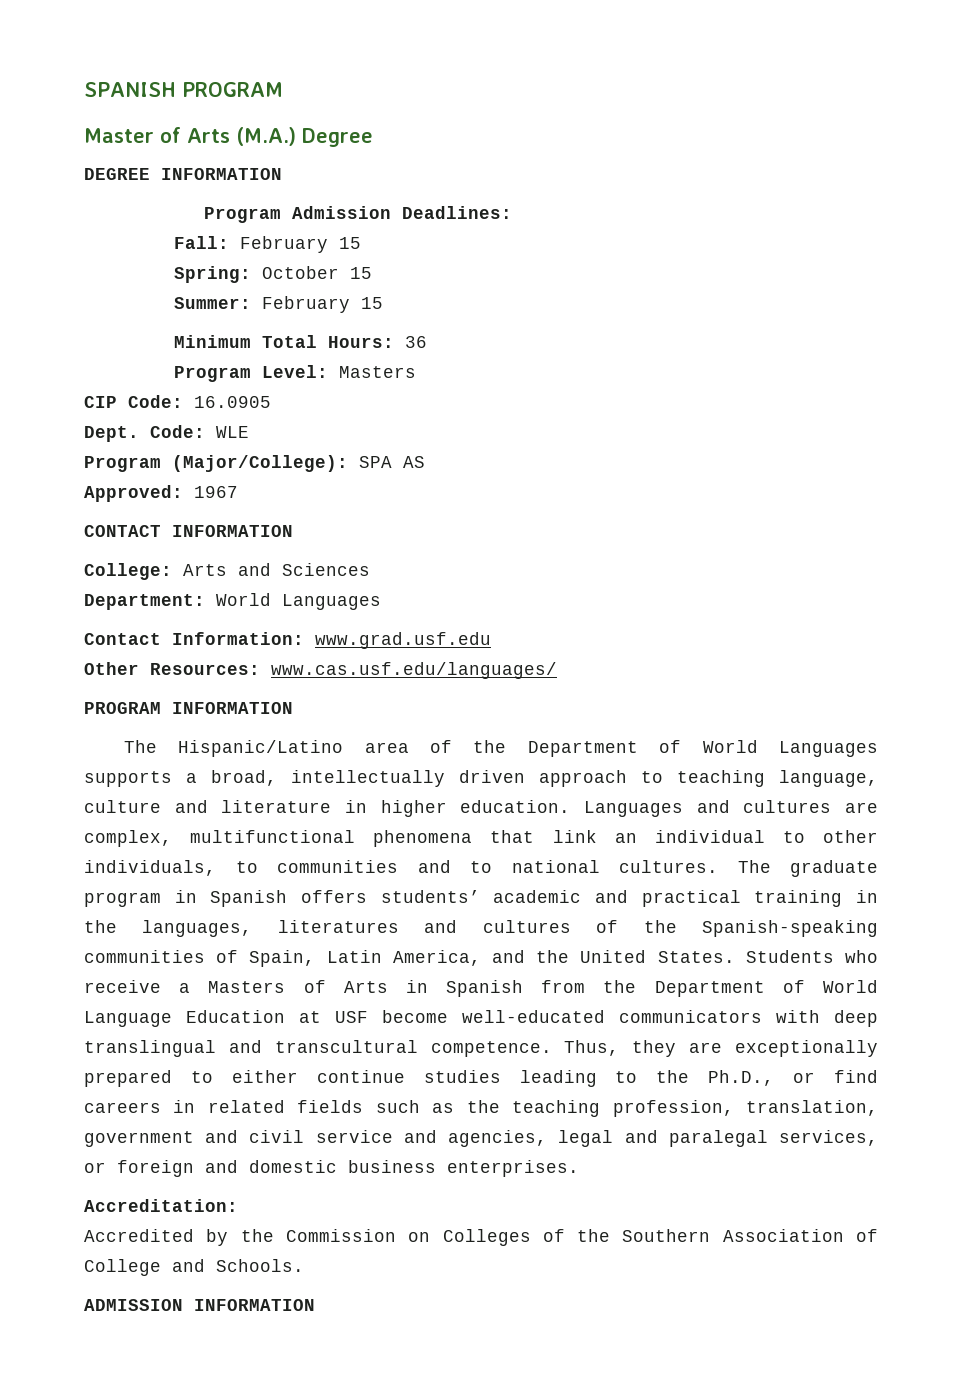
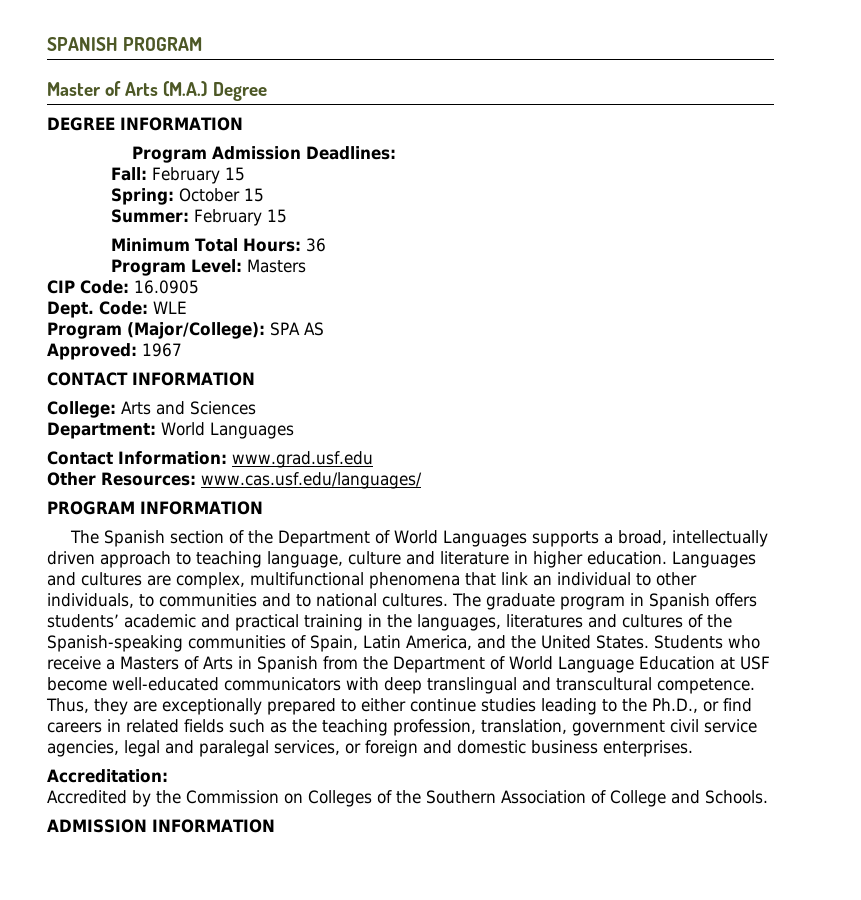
[178,740,409,757] Hispanic/Latino area -> [104,530,225,547] Spanish section
[205,1130,239,1143] and -> (665, 728) none
[403,1130,437,1143] and -> (757, 726) none

